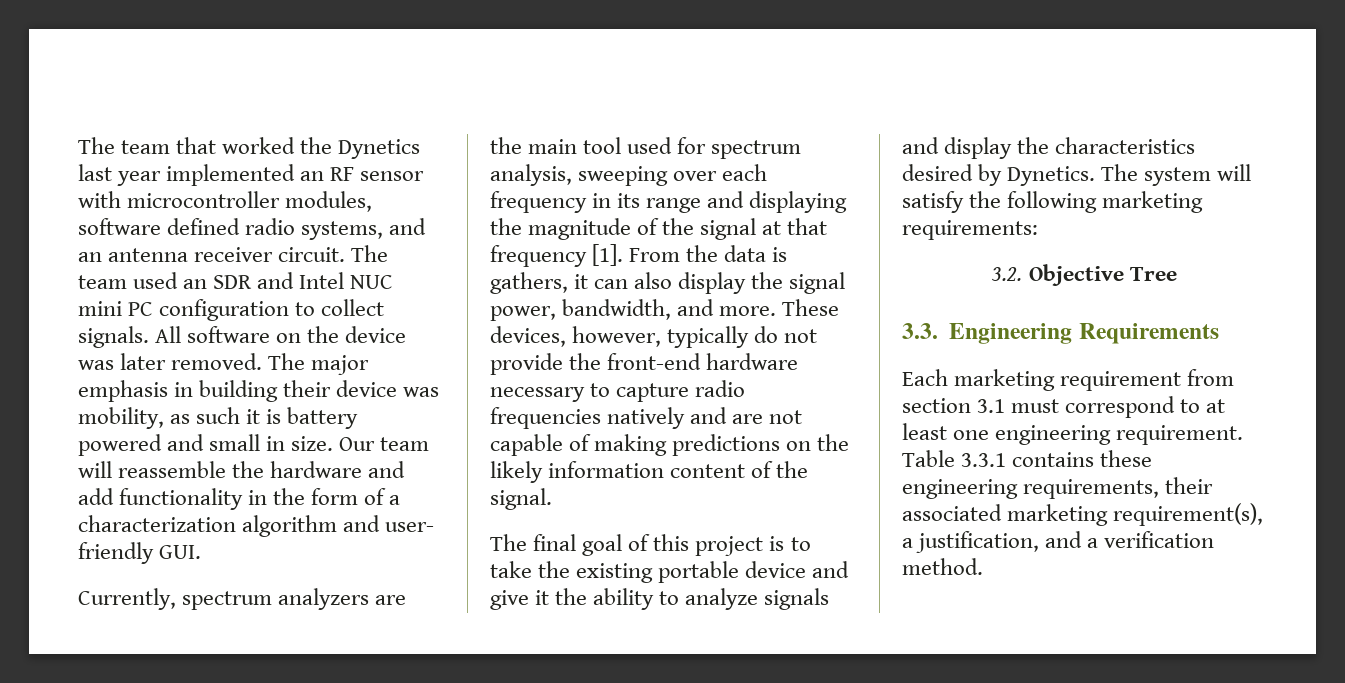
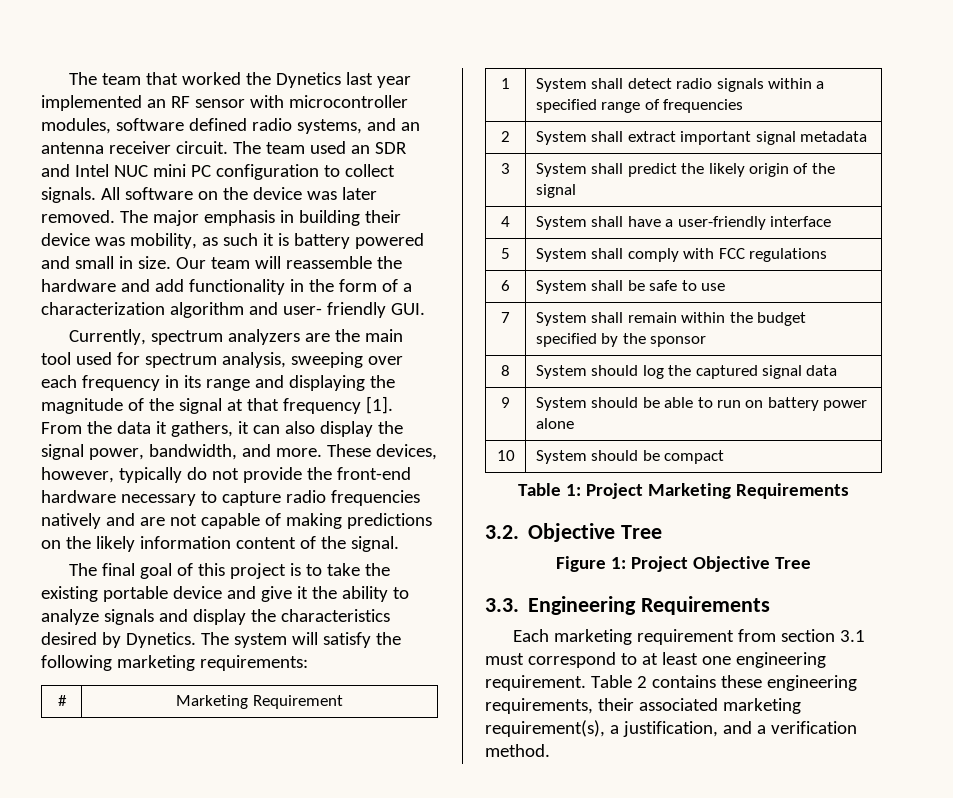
[772,247,788,262] is -> [155,421,167,434] it
[991,267,1023,281] // 3.2. -> [57,695,67,706] [176,695,343,709] [501,78,510,89] [535,78,825,92] [535,99,744,113] [501,131,510,142] [535,131,867,145] [501,163,510,174] [535,163,835,177] [535,184,576,198] [501,216,510,227] [535,216,831,230] [501,248,510,259] [535,248,827,262] [501,280,510,291] [535,280,725,294] [501,312,510,323] [535,312,806,326] [535,333,707,347] [501,365,510,376] [535,365,838,379] [501,397,510,408] [535,397,868,411] [535,418,574,429] [496,450,515,461] [535,450,725,464] [518,483,849,499] [485,523,663,542] [556,556,688,572] // # | Marketing Requirement // 1 | System shall detect radio signals within a specified range of frequencies // 2 | System shall extract important signal metadata // 3 | System shall predict the likely origin of the signal // 4 | System shall have a user-friendly interface // 5 | System shall comply with FCC regulations // 6 | System shall be safe to use // 7 | System shall remain within the budget specified by the sponsor // 8 | System should log the captured signal data // 9 | System should be able to run on battery power alone // 10 | System should be compact // Table 1: Project Marketing Requirements // 3.2. Objective Tree // Figure 1: Project
[961,453,1007,467] 3.3.1 -> [636,676,647,688] 2

